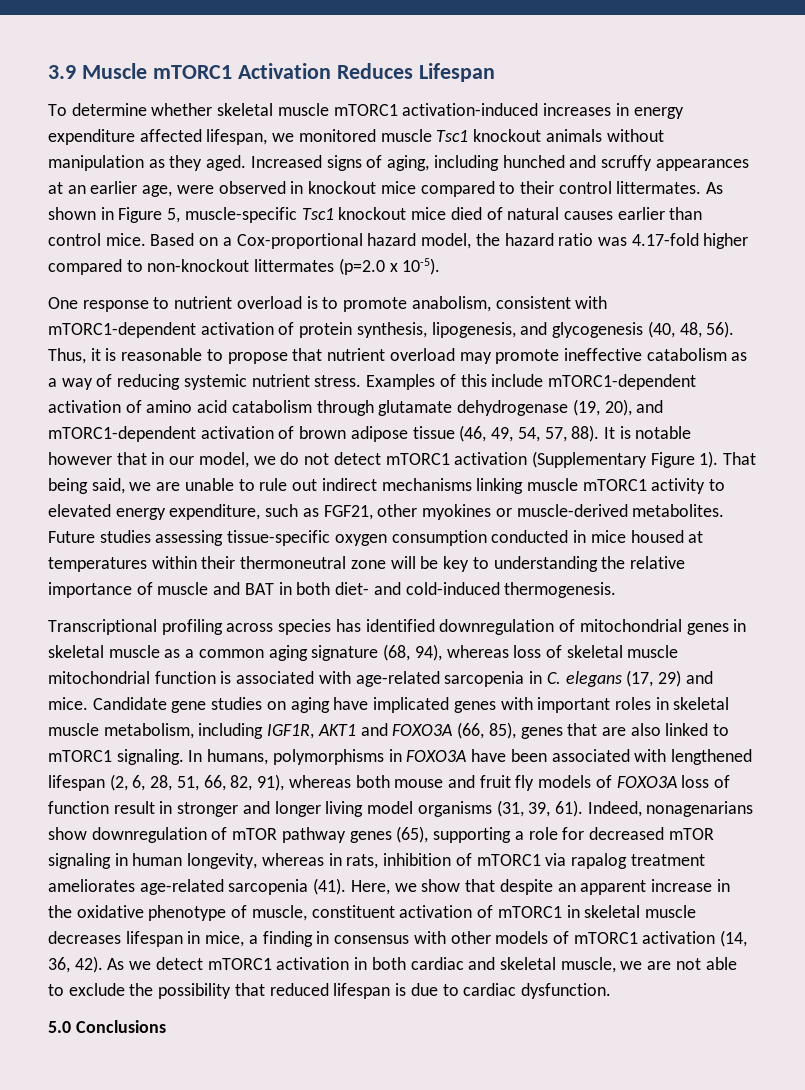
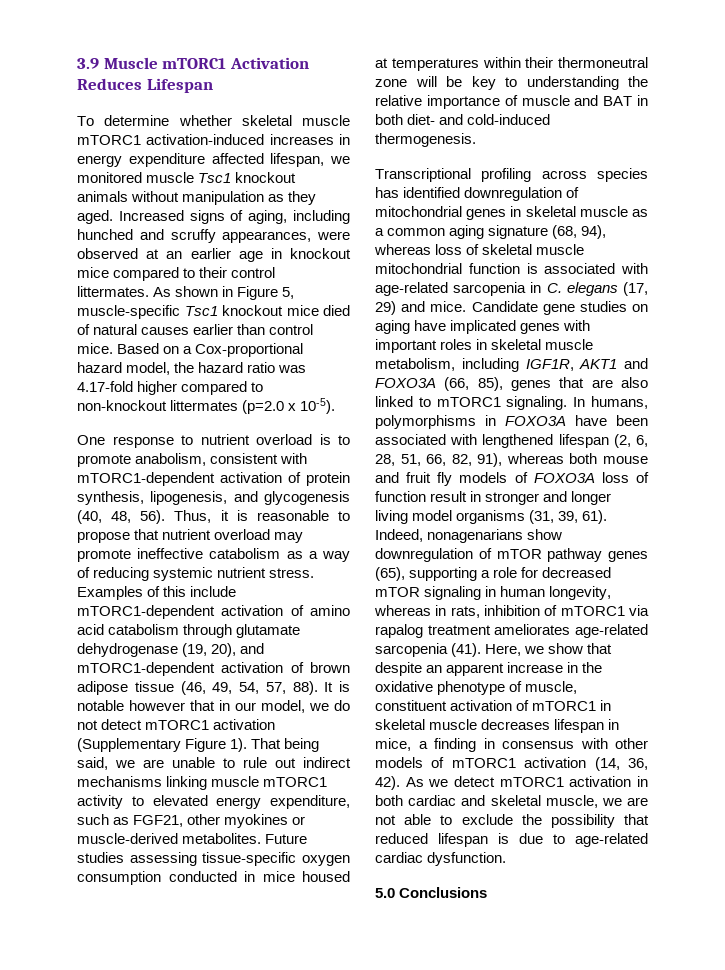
[655,159,749,171] [48,181,286,197] appearances at an earlier age, were observed -> [222,231,350,243] [77,248,263,262] appearances, were observed at an earlier age
(459, 990) none -> [575,833,648,847] age-related

